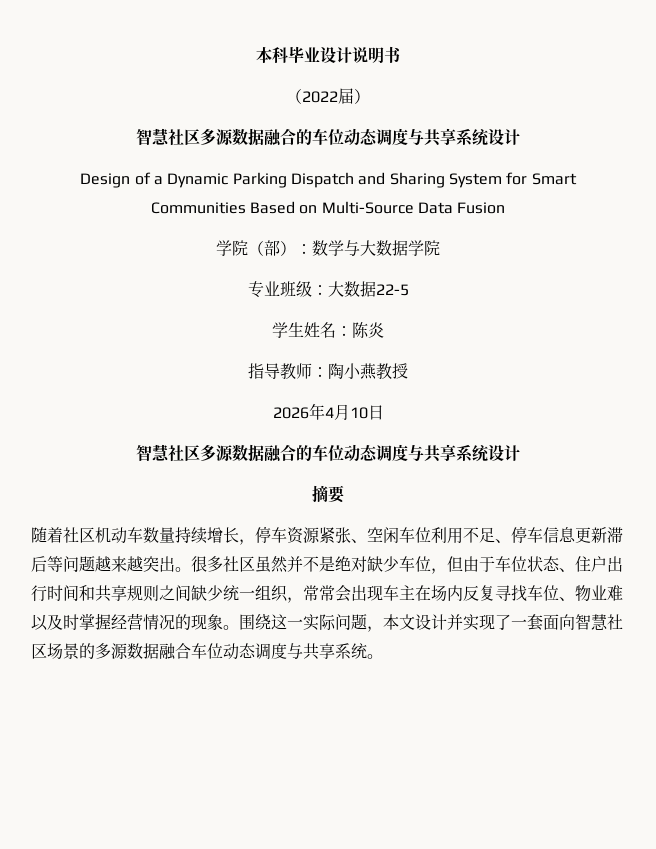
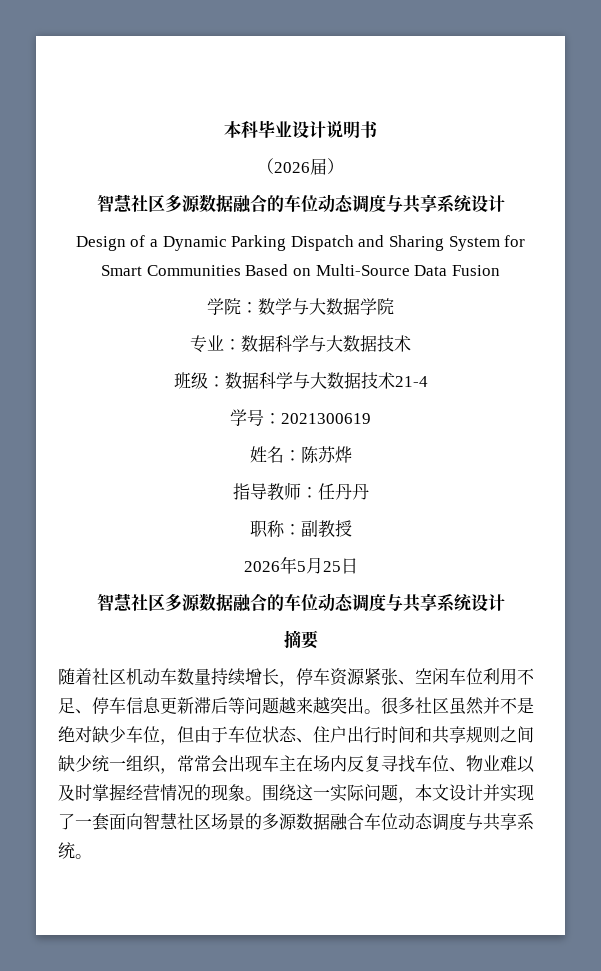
[302,91,338,103] 2022 -> [274,162,310,173] 2026
[248,240,296,256] （部） -> (241, 306) none
[279,281,409,297] [272,322,304,338] 班级：大数据22-5 // 学生 -> [224,335,411,352] [173,372,428,389] [230,409,371,426] ：数据科学与大数据技术 // 班级：数据科学与大数据技术21-4 // 学号：2021300619 //
[368,322,385,338] 炎 -> [317,446,352,463] 苏烨
[328,363,377,380] 陶小燕 -> [317,483,369,500] [249,520,318,538] 任丹丹 // 职称：副
[324,404,368,420] 4月10 -> [296,557,341,574] 5月25

